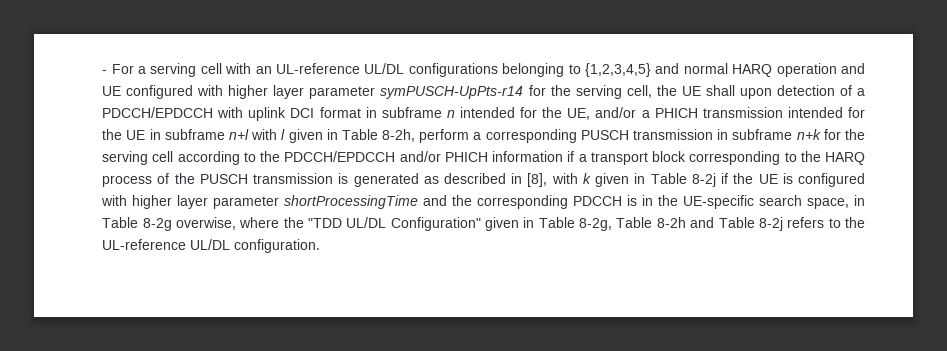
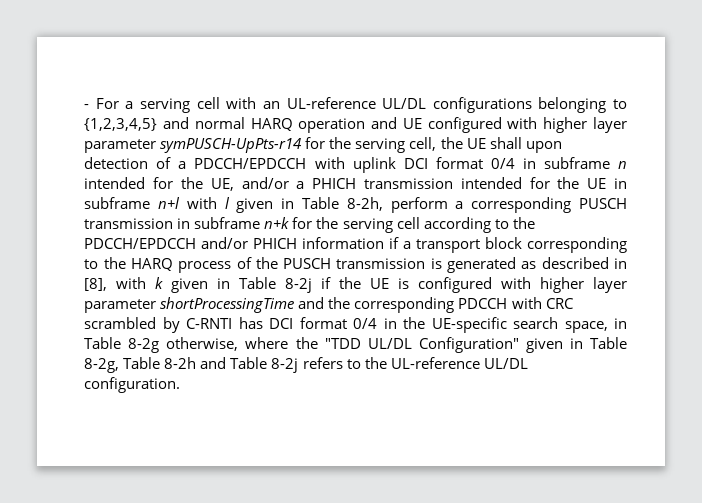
(361, 112) none -> [490,158,515,169] 0/4
[627,195,638,206] is -> [511,297,574,309] [84,317,378,333] with CRC scrambled by C-RNTI has DCI format 0/4
[175,217,236,230] overwise, -> [166,337,239,351] otherwise,

